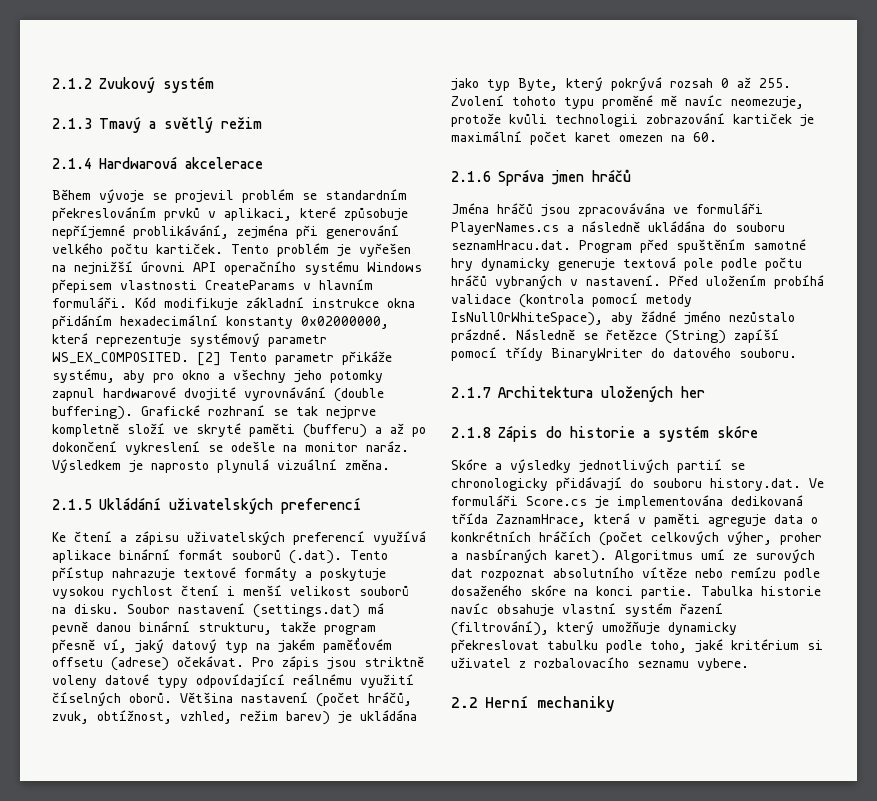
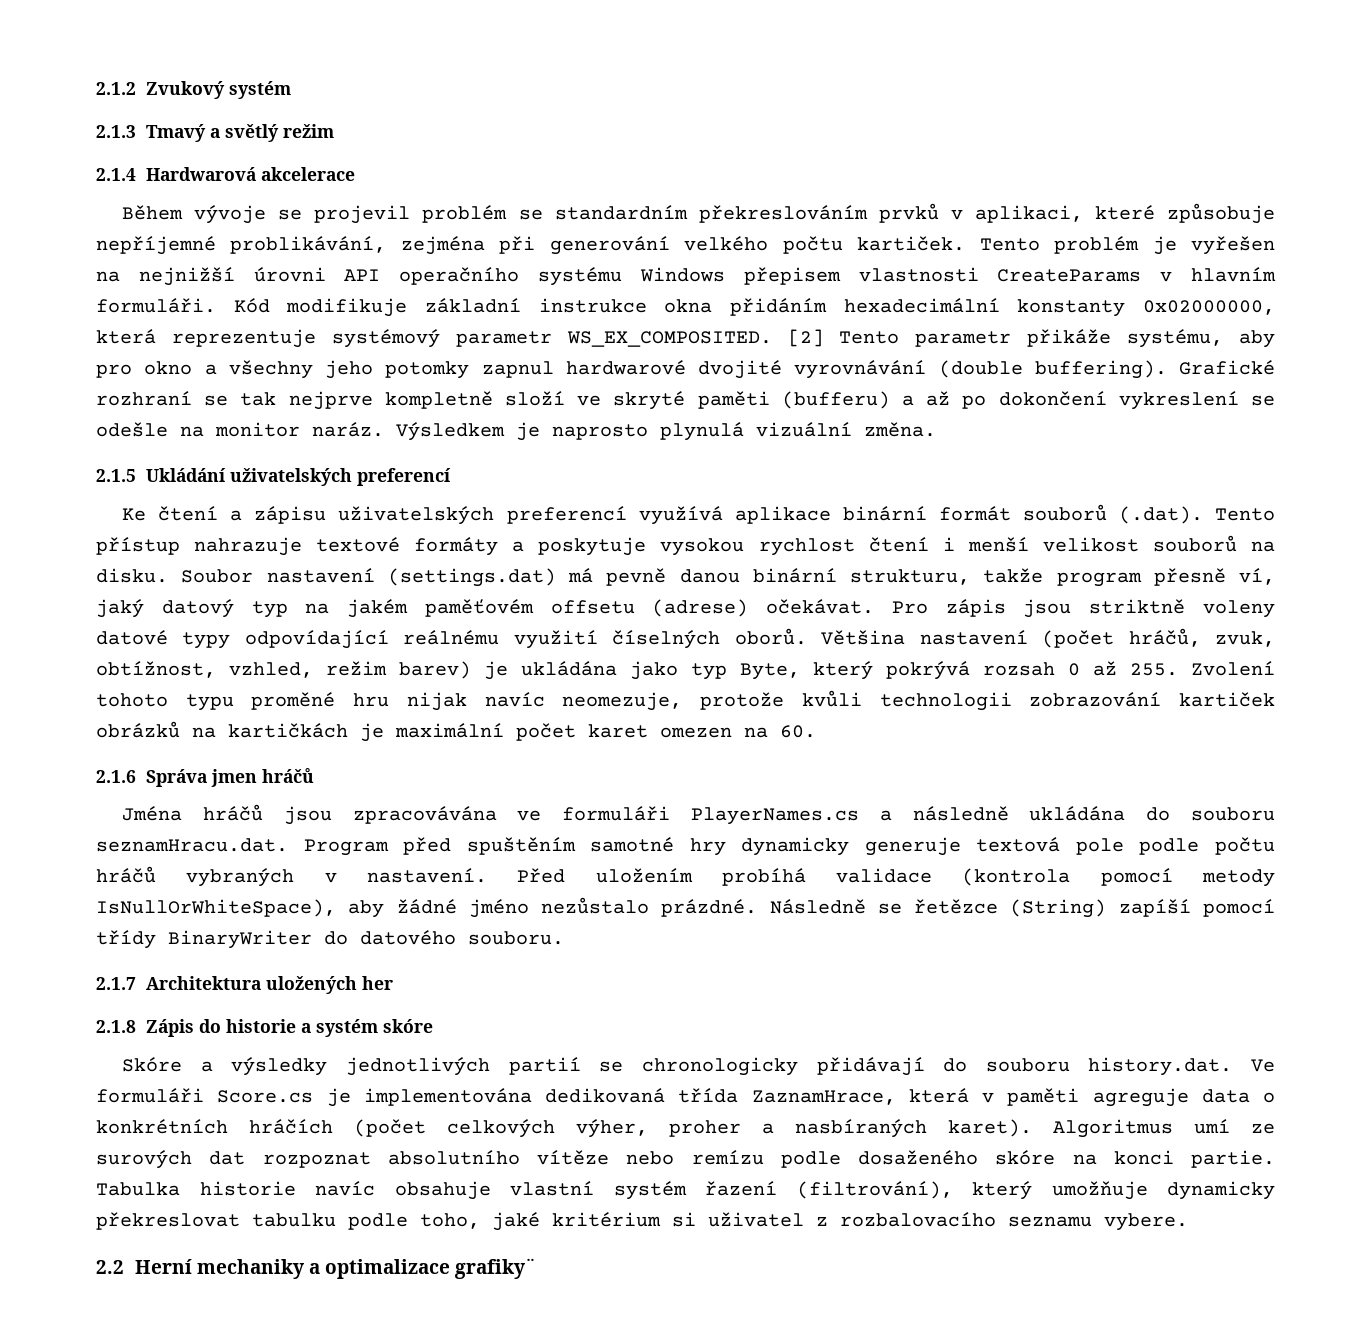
[661,95,677,106] mě -> [353,692,467,711] hru nijak
(792, 118) none -> [96,721,348,738] obrázků na kartičkách
(615, 704) none -> [309,1258,537,1279] a optimalizace grafiky¨

